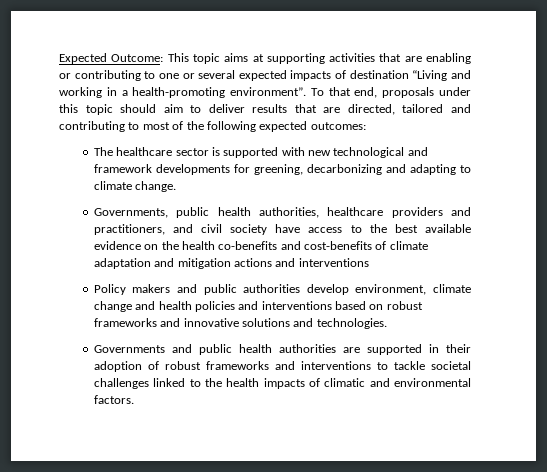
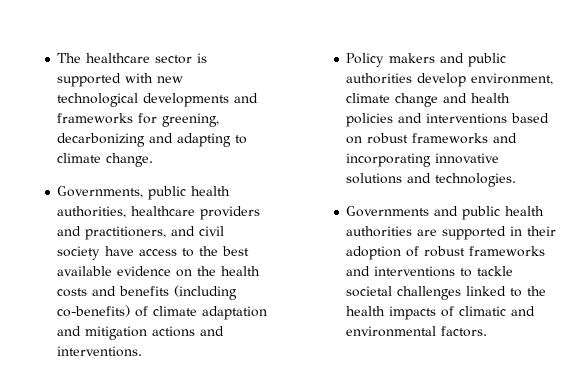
[59,53,472,64] [59,70,471,81] [59,87,471,98] [59,104,471,115] [59,121,366,132] Expected Outcome: This topic aims at supporting activities that are enabling or contributing to one or several expected impacts of destination “Living and working in a health-promoting environment”. To that end, proposals under this topic should aim to deliver results that are directed, tailored and contributing to most of the following expected outcomes: // -> (57, 58) none
[407,147,428,156] [93,164,230,175] and framework developments -> [143,93,259,107] [57,113,134,124] developments and frameworks
[218,241,373,250] co-benefits and cost-benefits -> [57,285,238,300] [57,305,131,317] costs and benefits (including co-benefits)
[298,258,369,267] interventions -> [57,346,143,357] interventions.
(181, 322) none -> [346,153,432,167] incorporating

